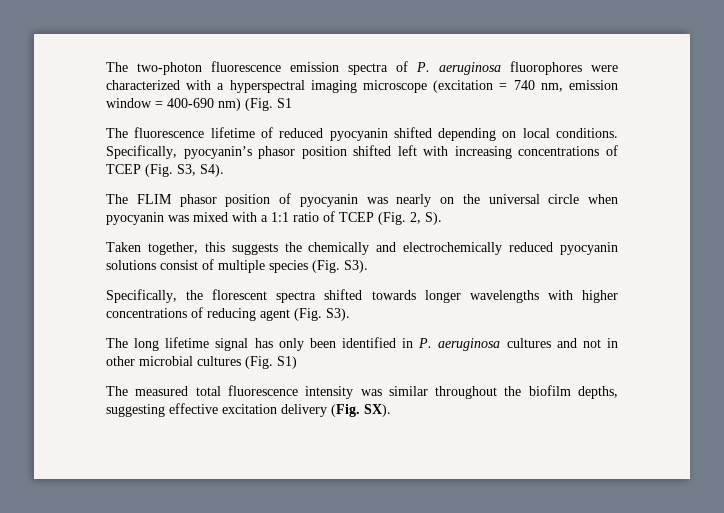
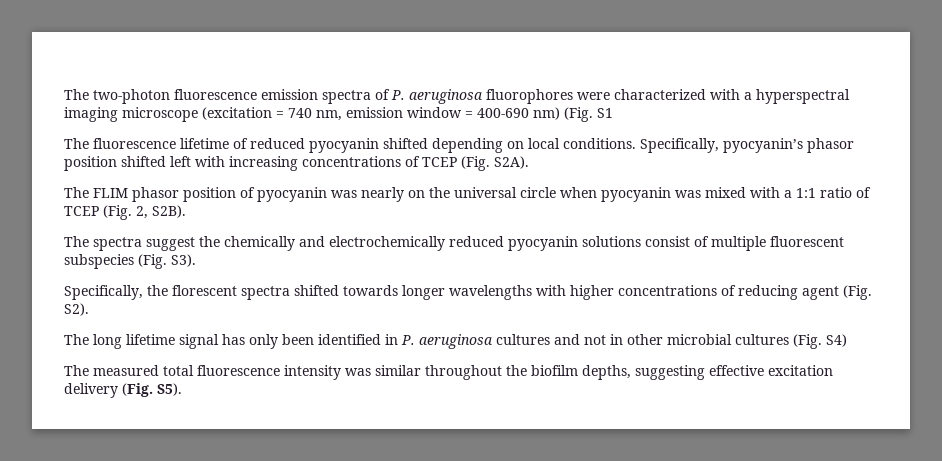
[177,164,224,177] S3, S4). -> [494,156,529,169] S2A).
[425,212,442,225] [106,242,278,255] S). // Taken together, this suggests -> [152,205,186,218] [64,236,195,251] S2B). // The spectra suggest
[269,260,308,273] species -> [770,236,844,247] [64,254,134,269] fluorescent subspecies
[326,308,350,321] S3). -> [64,303,89,316] S2).
[277,356,297,369] S1) -> [826,334,847,347] S4)
[364,404,391,417] SX). -> [157,383,182,396] S5).

